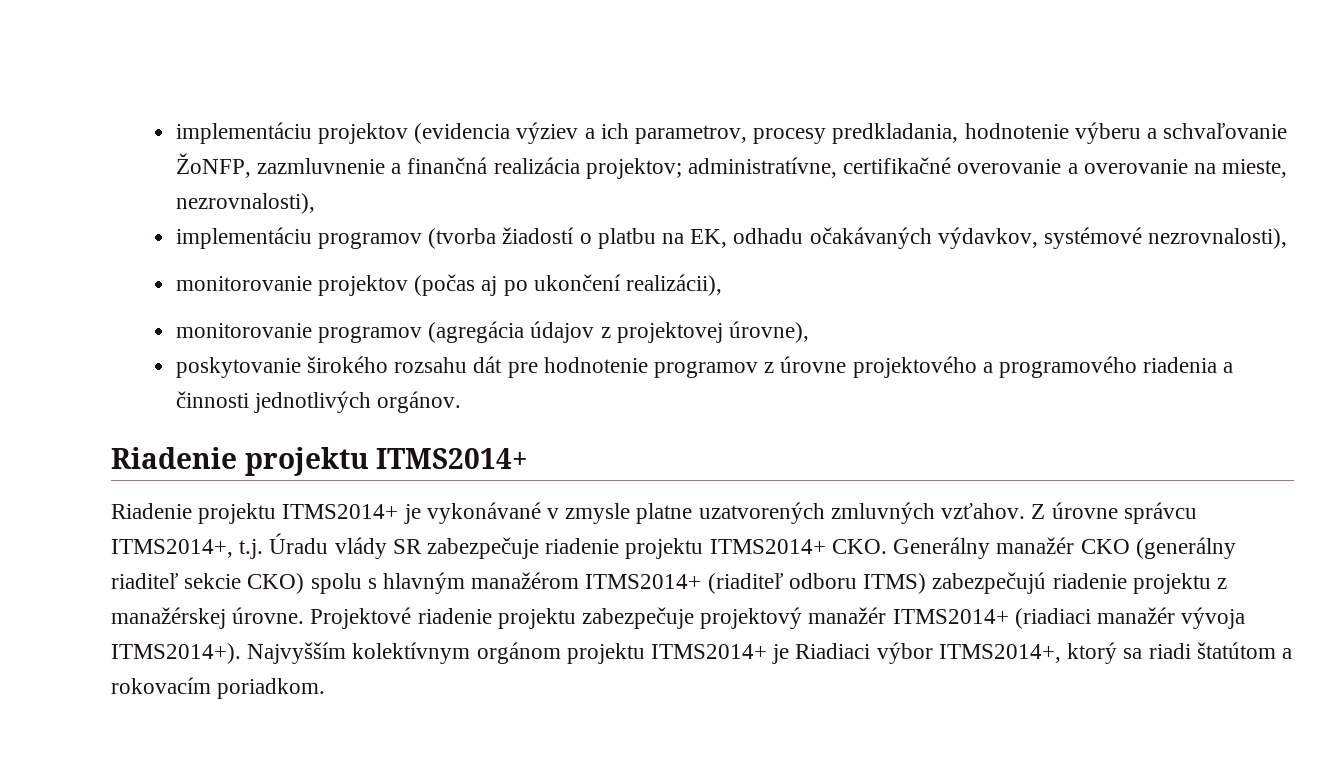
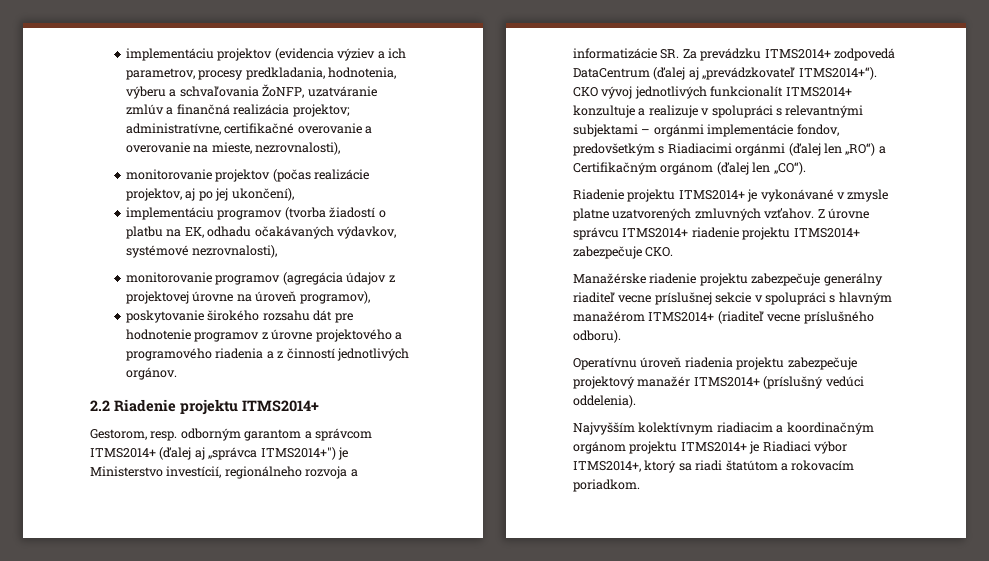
[964,123,1069,139] hodnotenie -> [328,67,397,79] hodnotenia,
[1163,123,1288,139] [175,153,385,178] schvaľovanie ŽoNFP, zazmluvnenie -> [179,84,377,98] [126,104,165,115] schvaľovania ŽoNFP, uzatváranie zmlúv
(315, 203) none -> [126,169,370,182] [126,188,294,201] // monitorovanie projektov (počas realizácie projektov, aj po jej ukončení),
[175,274,722,296] // monitorovanie projektov (počas aj po ukončení realizácii), -> (278, 251) none
[728,321,809,343] úrovne), -> [192,291,370,304] úrovne na úroveň programov),
[175,391,249,408] činnosti -> [277,348,335,359] z činností
[111,447,529,476] Riadenie projektu ITMS2014+ -> [90,399,319,415] [90,428,372,441] [90,447,348,460] [90,466,358,479] [573,48,895,61] [573,67,877,80] [573,86,852,99] [573,105,864,118] [573,124,839,137] [573,143,886,156] [573,162,806,175] 2.2 Riadenie projektu ITMS2014+ // Gestorom, resp. odborným garantom a správcom ITMS2014+ (ďalej aj „správca ITMS2014+") je Ministerstvo investícií, regionálneho rozvoja a informatizácie SR. Za prevádzku ITMS2014+ zodpovedá DataCentrum (ďalej aj „prevádzkovateľ ITMS2014+“). CKO vývoj jednotlivých funkcionalít ITMS2014+ konzultuje a realizuje v spolupráci s relevantnými subjektami – orgánmi implementácie fondov, predovšetkým s Riadiacimi orgánmi (ďalej len „RO“) a Certifikačným orgánom (ďalej len „CO“).
[111,533,540,559] ITMS2014+, t.j. Úradu vlády SR zabezpečuje -> [622,228,689,238] ITMS2014+
(826, 546) none -> [573,246,642,259] zabezpečuje
[893,537,1236,559] [111,573,362,594] Generálny manažér CKO (generálny riaditeľ sekcie CKO) spolu -> [573,273,883,286] [573,292,826,305] // Manažérske riadenie projektu zabezpečuje generálny riaditeľ vecne príslušnej sekcie v spolupráci
[788,572,1227,594] [111,607,492,629] odboru ITMS) zabezpečujú riadenie projektu z manažérskej úrovne. Projektové riadenie -> [767,311,874,324] [573,330,621,343] [573,357,733,370] vecne príslušného odboru). // Operatívnu úroveň riadenia
[1014,607,1246,629] [111,642,471,664] (riadiaci manažér vývoja ITMS2014+). Najvyšším kolektívnym -> [763,376,864,389] [573,395,636,408] [573,422,874,435] (príslušný vedúci oddelenia). // Najvyšším kolektívnym riadiacim a koordinačným

